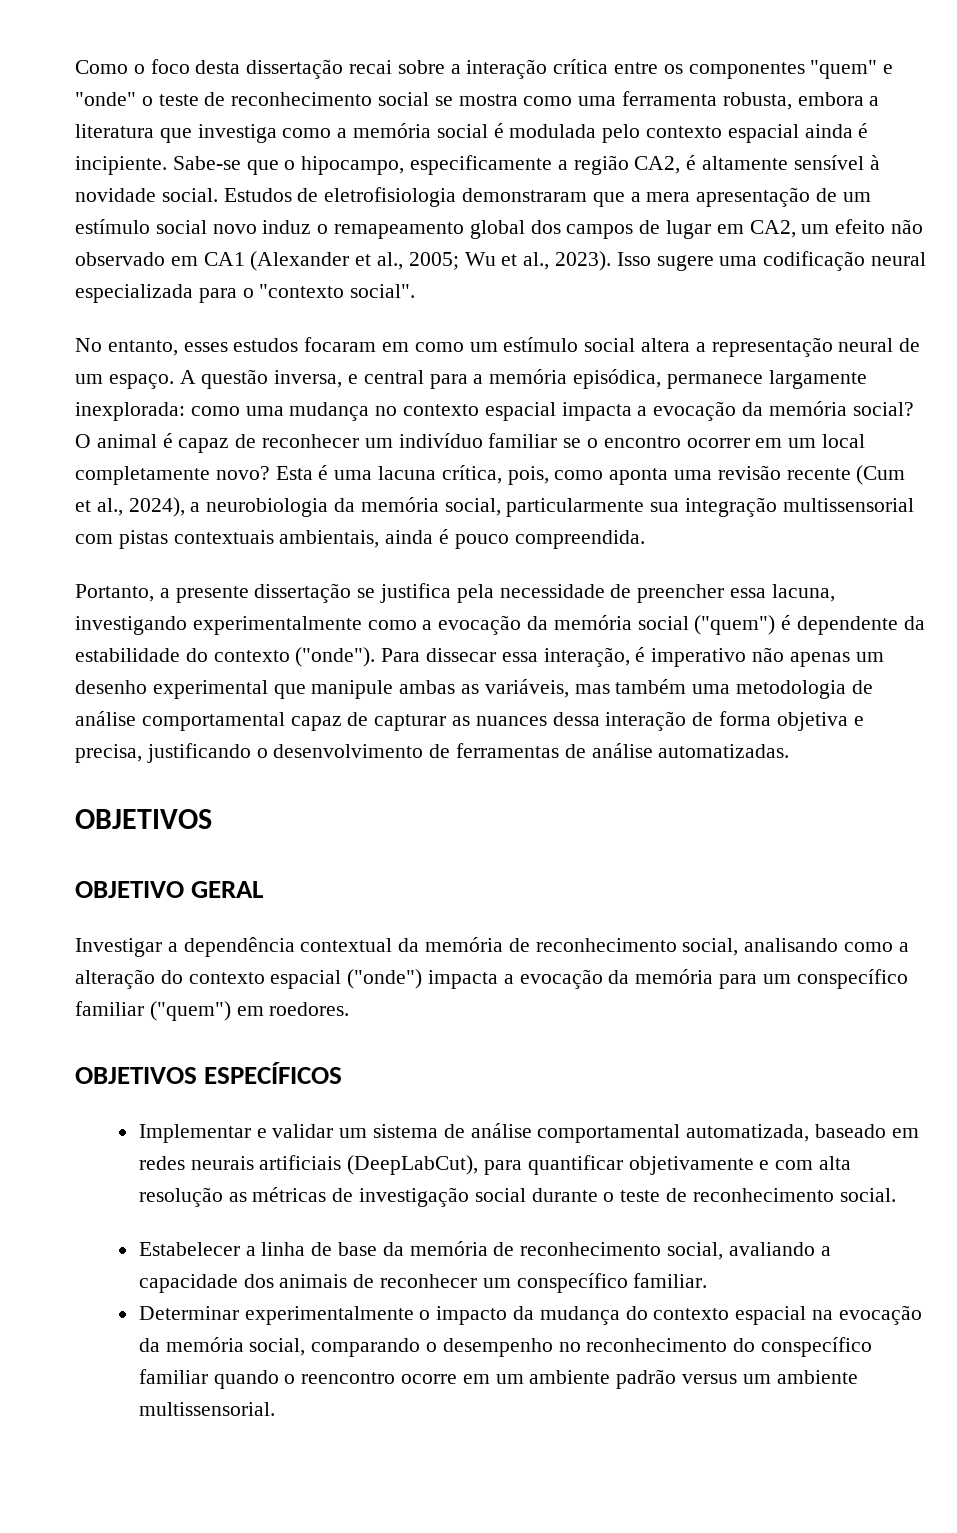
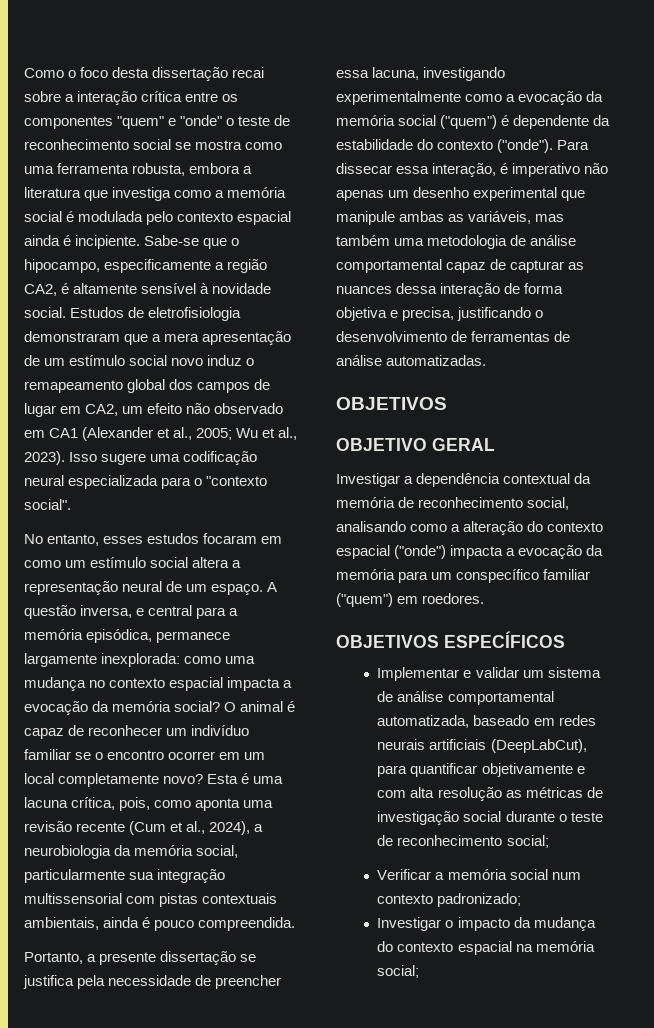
[839,1188,896,1202] [138,1241,831,1260] [138,1273,708,1293] [138,1306,414,1325] social. // Estabelecer a linha de base da memória de reconhecimento social, avaliando a capacidade dos animais de reconhecer um conspecífico familiar. // Determinar experimentalmente -> [506,835,549,848] [377,869,581,880] [377,893,522,907] [377,917,442,931] social; // Verificar a memória social num contexto padronizado; // Investigar
[838,1305,922,1325] [138,1337,873,1357] [138,1369,858,1389] [138,1402,275,1416] evocação da memória social, comparando o desempenho no reconhecimento do conspecífico familiar quando o reencontro ocorre em um ambiente padrão versus um ambiente multissensorial. -> [535,941,595,952] [377,965,420,978] memória social;

